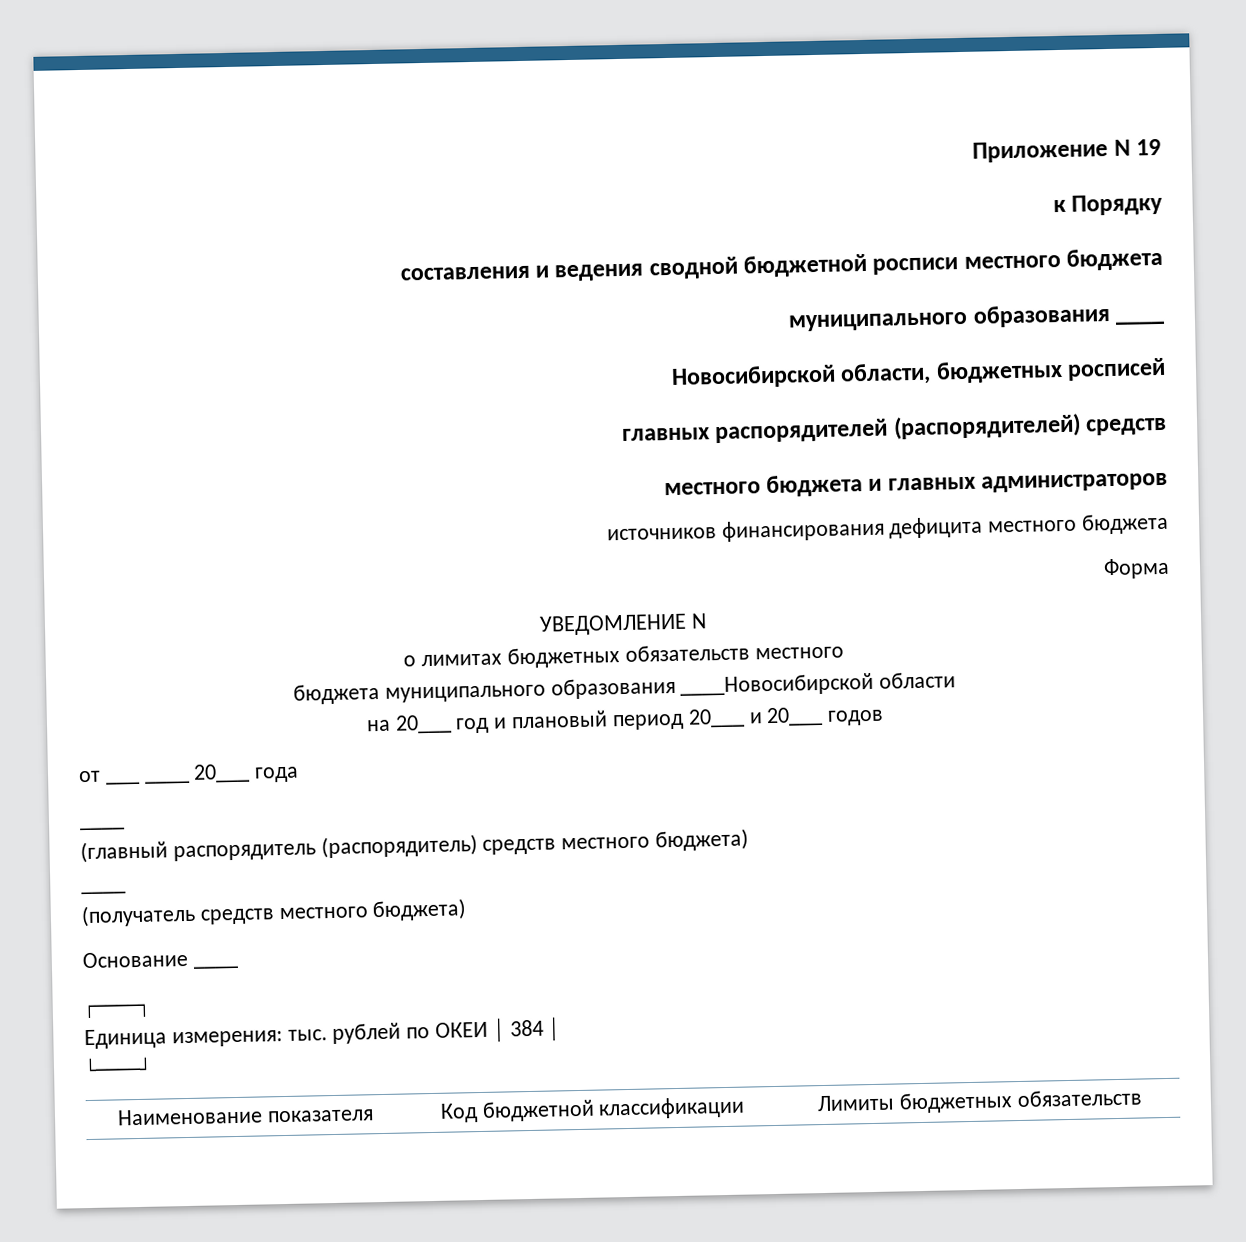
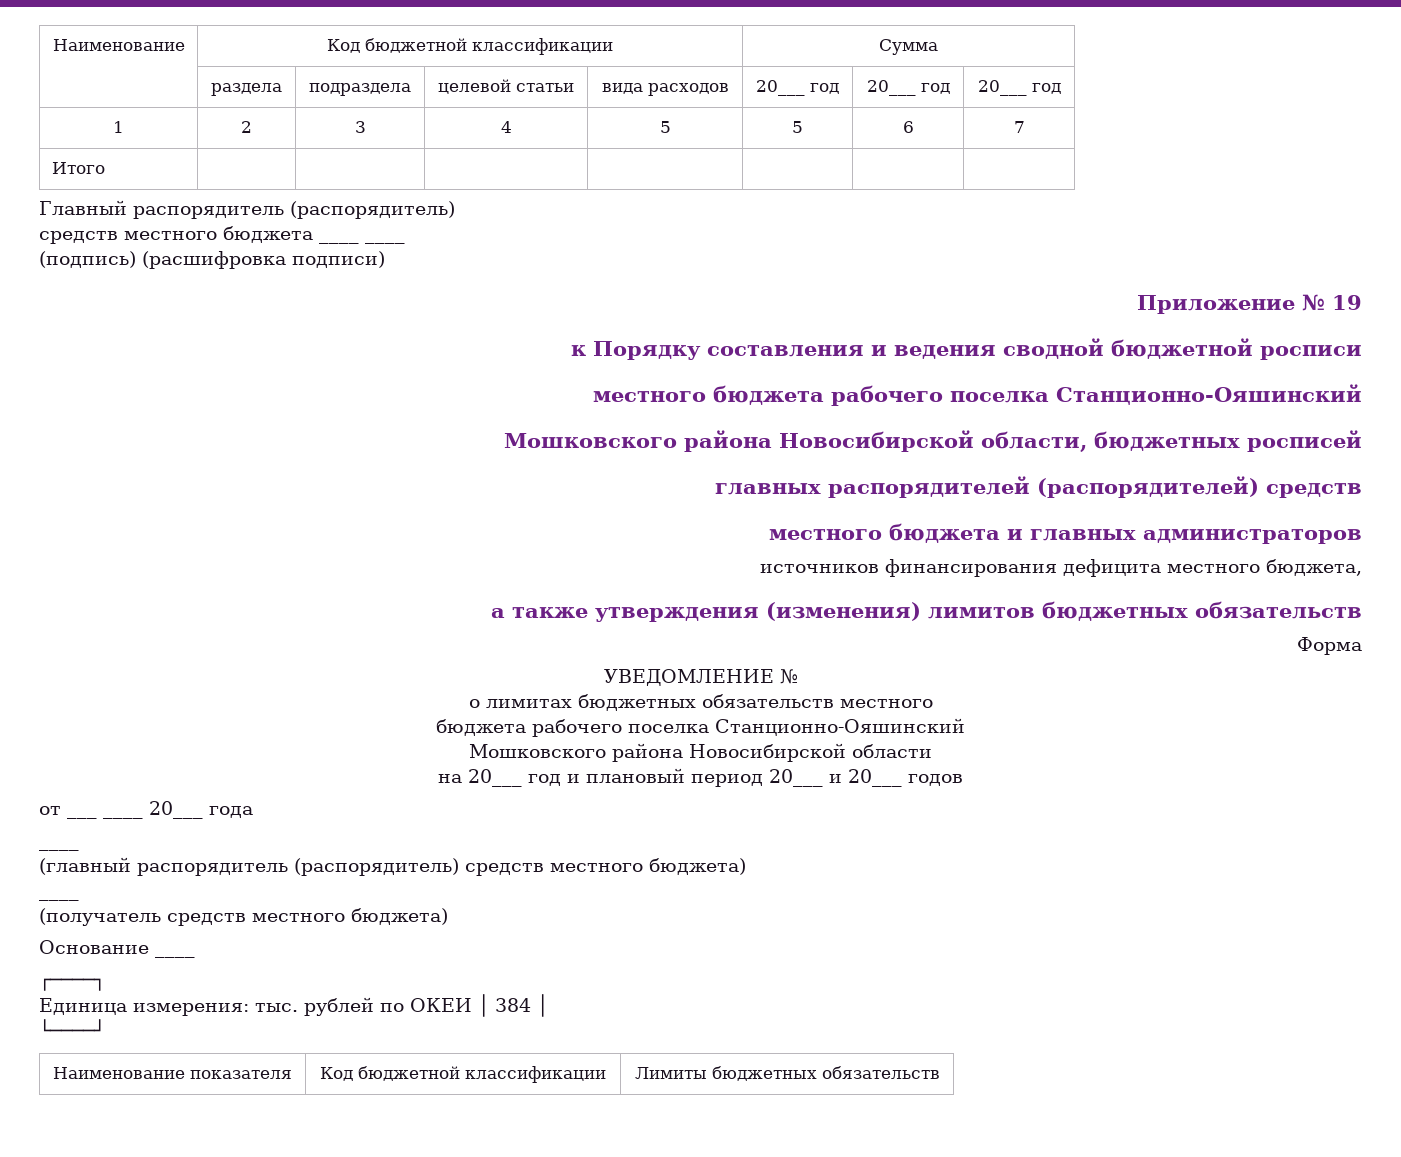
[972,139,1131,163] Приложение N -> [52,39,185,51] [327,38,613,55] [879,39,938,55] [211,83,282,96] [309,83,411,96] [438,79,574,94] [601,83,729,96] [756,80,839,96] [866,80,950,96] [977,80,1061,96] [113,121,124,133] [241,121,252,133] [354,121,366,133] [500,121,512,133] [659,121,671,133] [792,121,803,133] [902,121,914,133] [1013,121,1025,133] [51,162,105,174] [39,200,455,219] [39,226,405,244] [39,251,385,269] [1137,294,1325,314] Наименование | Код бюджетной классификации | Сумма // | раздела | подраздела | целевой статьи | вида расходов | 20___ год | 20___ год | 20___ год // 1 | 2 | 3 | 4 | 5 | 5 | 6 | 7 // Итого | | | | | | | // Главный распорядитель (распорядитель) // средств местного бюджета ____ ____ // (подпись) (расшифровка подписи) // Приложение №
(1163, 204) // -> (701, 350) none
[963,247,1164,271] [788,303,1165,332] местного бюджета // муниципального образования ____ // -> [593,384,1362,406] [504,430,772,452] // местного бюджета рабочего поселка Станционно-Ояшинский // Мошковского района
[1080,512,1169,535] бюджета -> [1266,559,1362,576] [491,601,1362,622] бюджета, // а также утверждения (изменения) лимитов бюджетных обязательств
[690,613,707,629] N -> [779,669,798,684] №
[384,672,875,703] муниципального образования ____Новосибирской -> [532,718,965,737] [469,743,846,762] рабочего поселка Станционно-Ояшинский // Мошковского района Новосибирской

